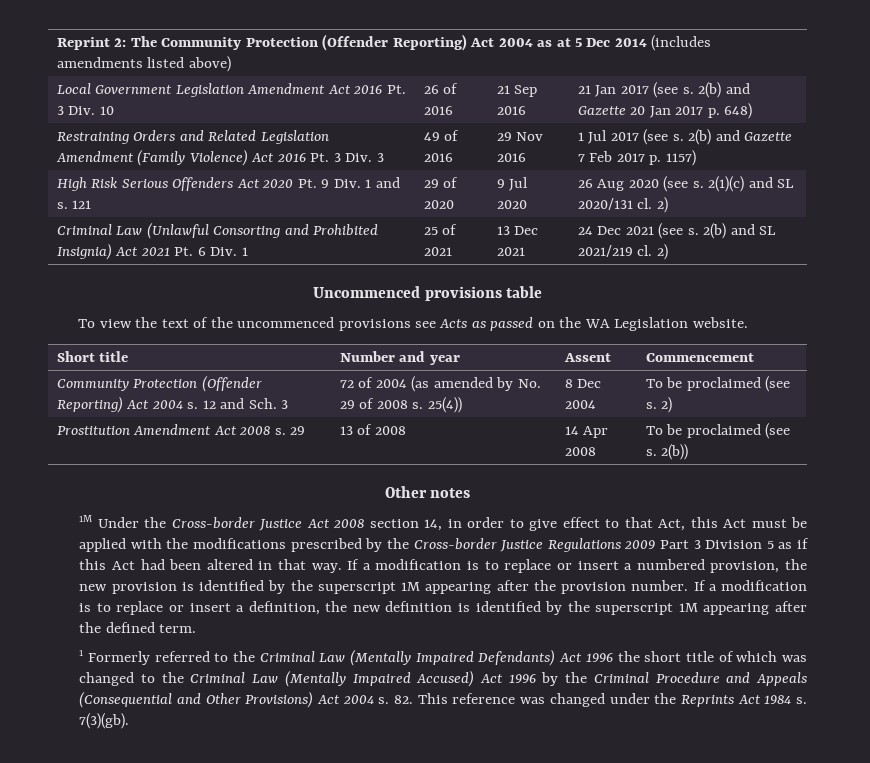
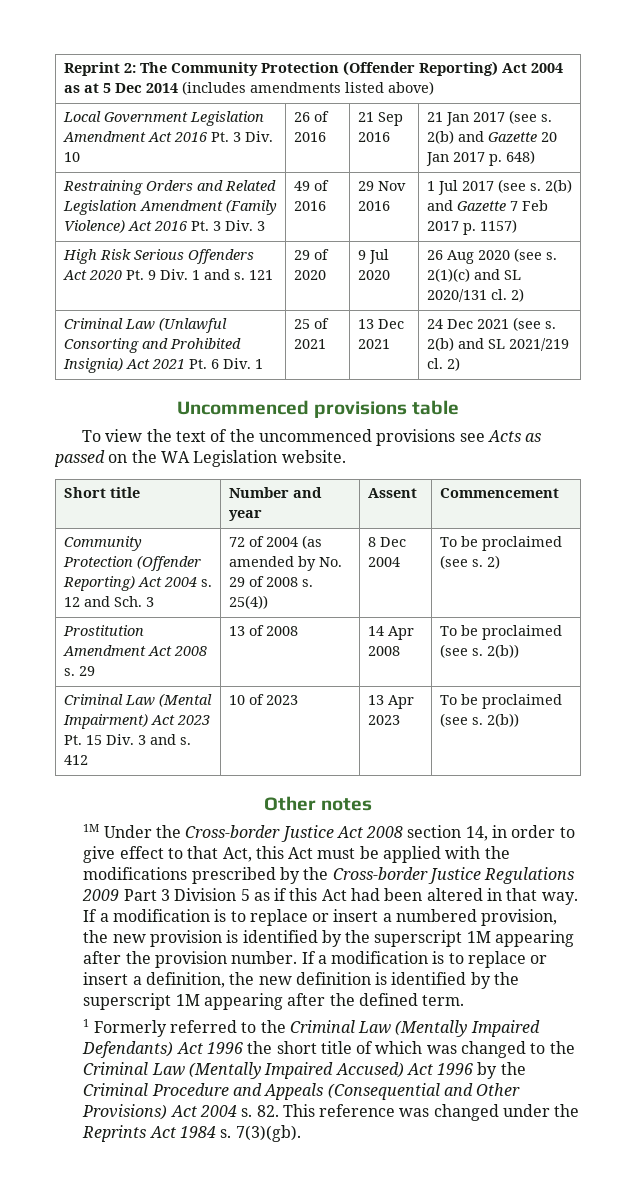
(689, 452) none -> [63,693,212,707] [62,714,210,729] [63,734,191,745] [63,755,88,765] [228,694,298,705] [367,695,414,709] [367,715,400,725] [439,694,562,709] [439,713,519,727] // Criminal Law (Mental Impairment) Act 2023 Pt. 15 Div. 3 and s. 412 | 10 of 2023 | 13 Apr 2023 | To be proclaimed (see s. 2(b))

